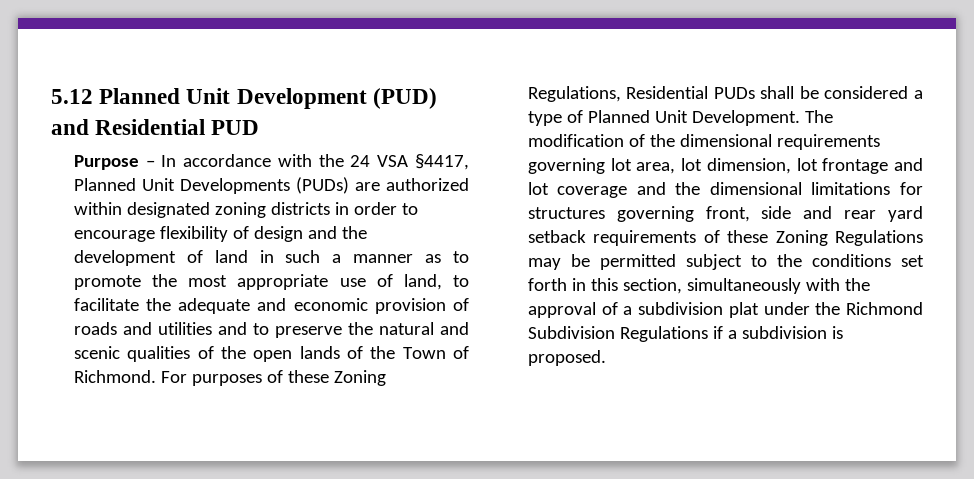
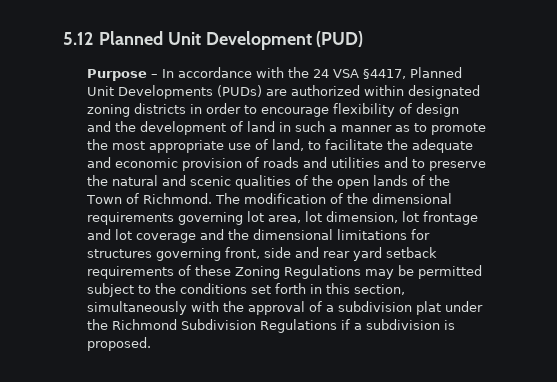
[51,119,260,135] and Residential PUD -> (364, 39) none
[160,370,386,386] [527,86,923,102] [527,110,800,126] For purposes of these Zoning Regulations, Residential PUDs shall be considered a type of Planned Unit Development. -> (213, 198) none

